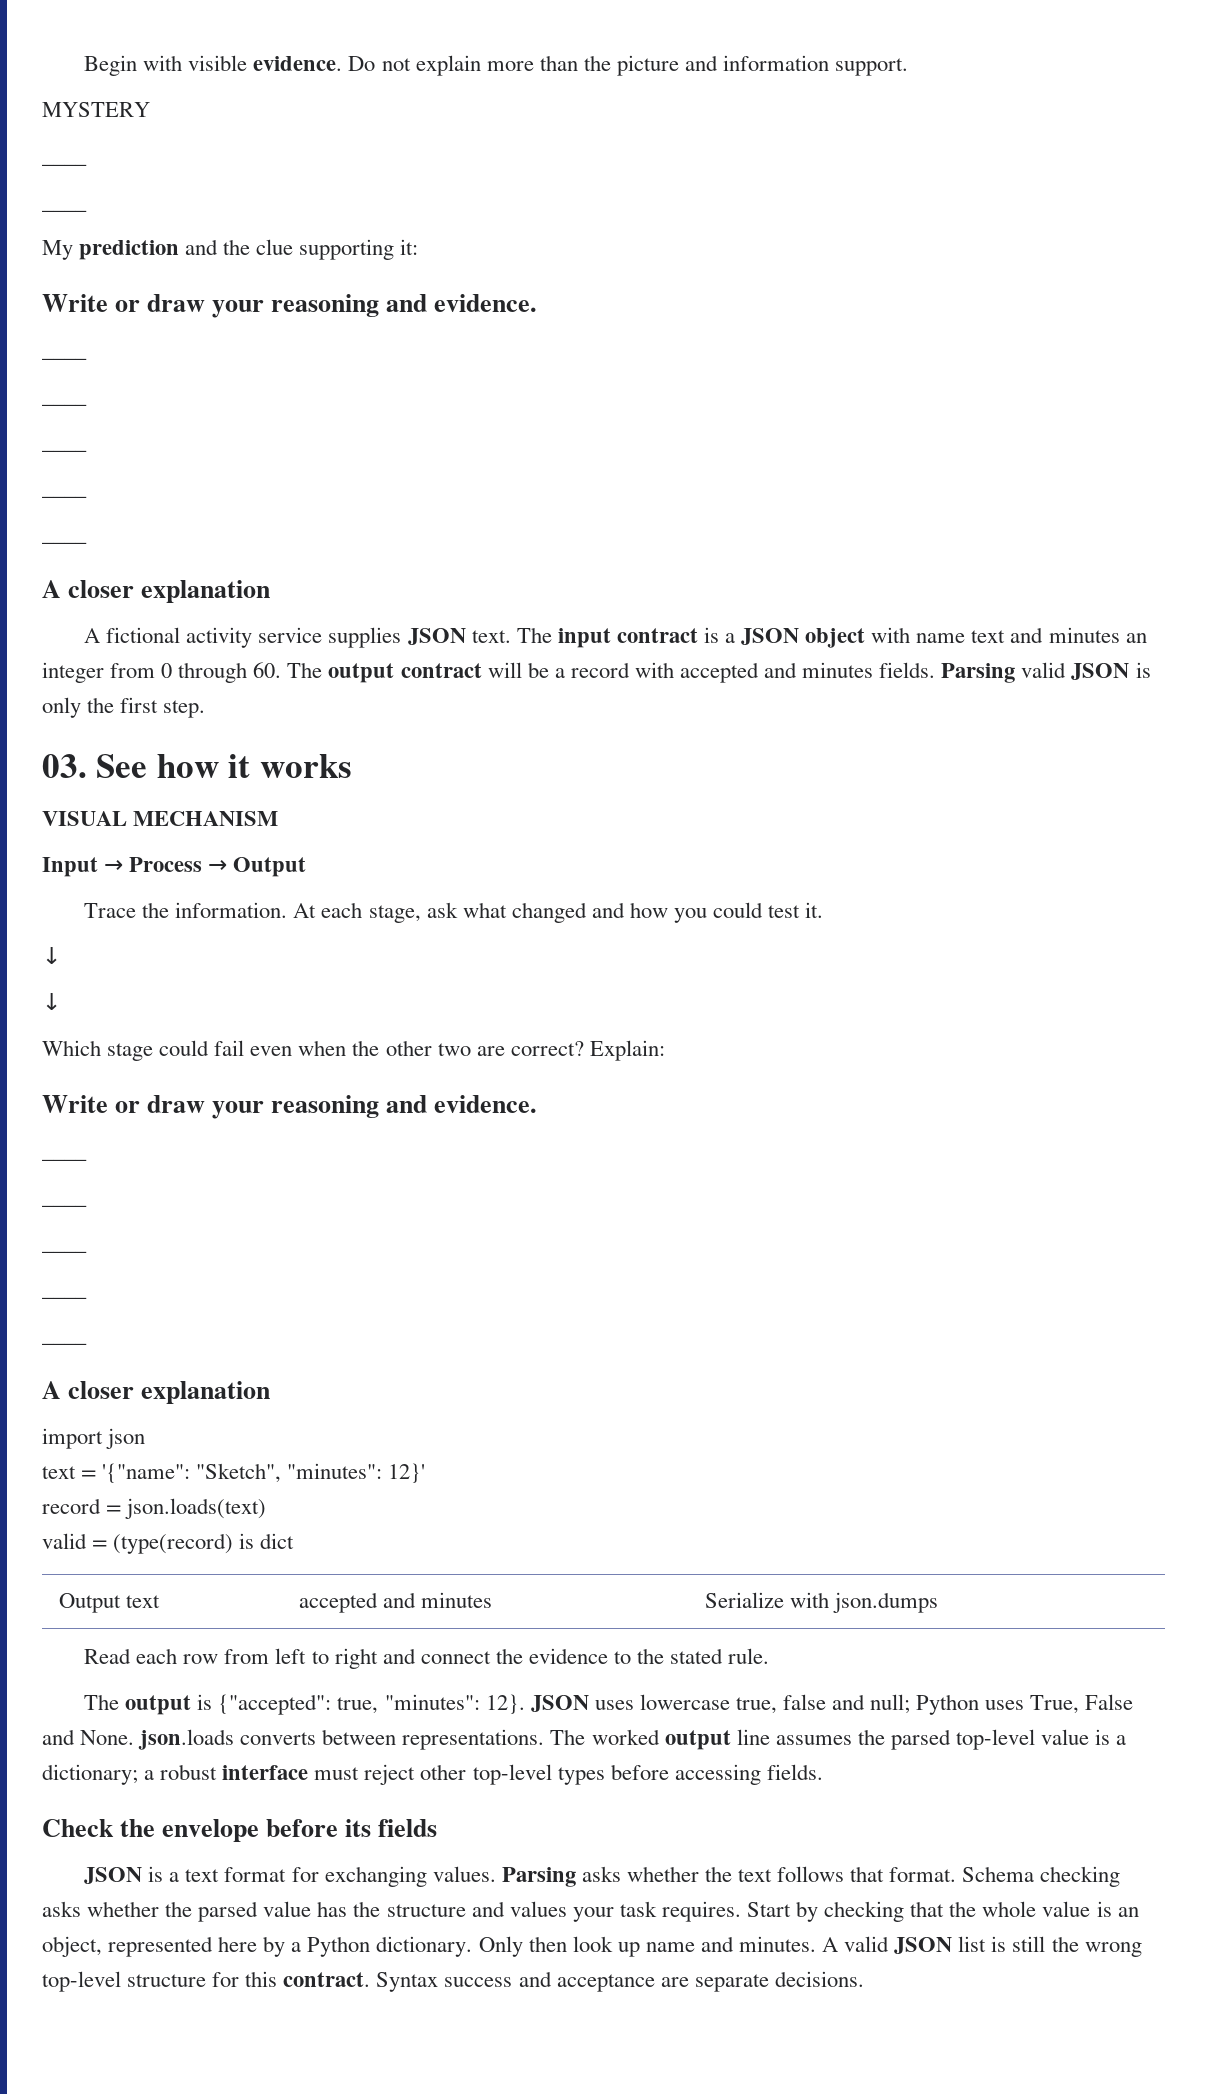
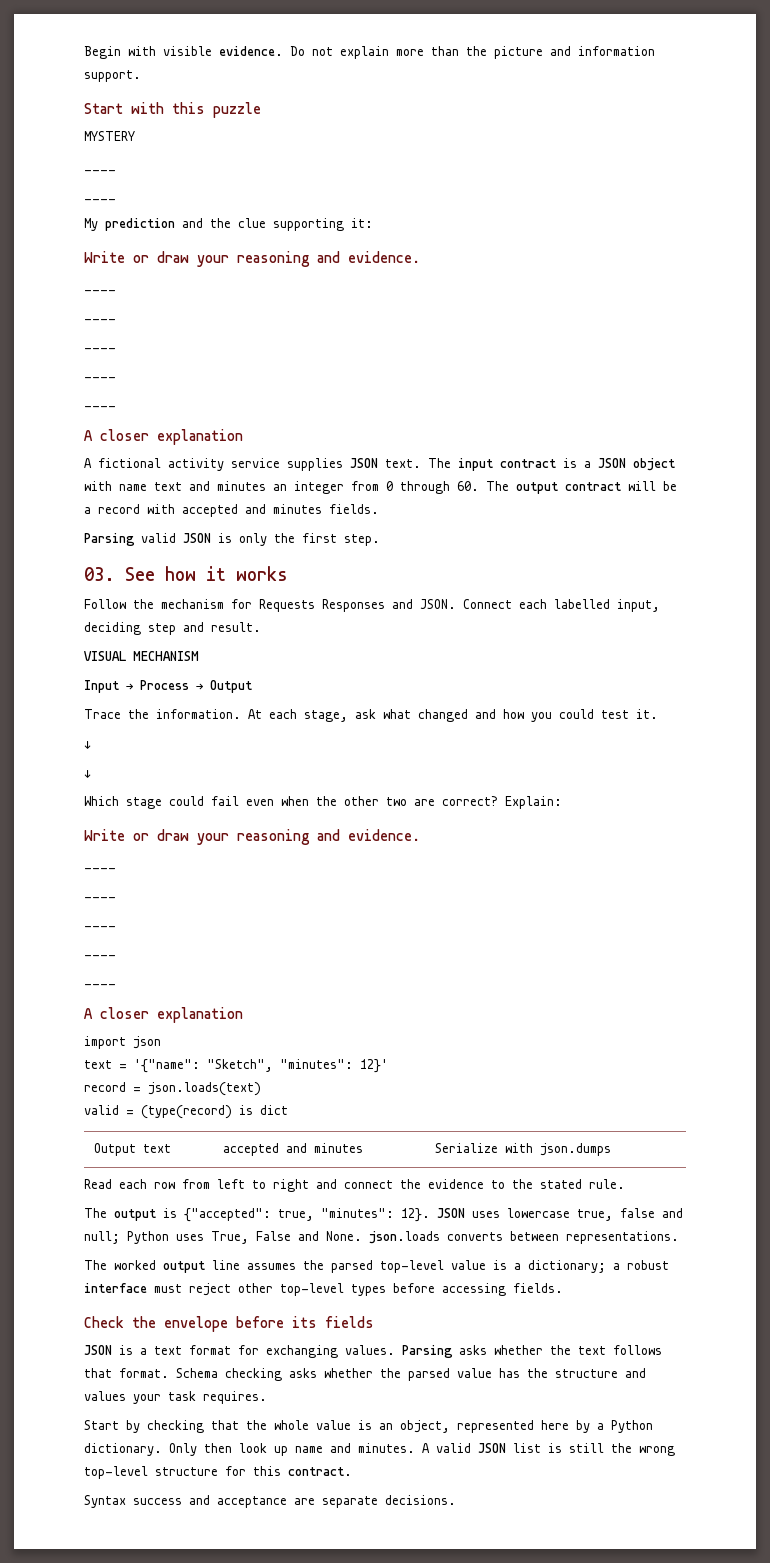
(909, 67) none -> [84,102,261,118] // Start with this puzzle
(936, 670) none -> (379, 509) //
(352, 766) none -> [84,599,660,612] [84,622,261,635] // Follow the mechanism for Requests Responses and JSON. Connect each labelled input, deciding step and result.
(545, 1739) none -> (679, 1237) //
(741, 1911) none -> (267, 1397) //
(371, 1979) none -> (352, 1471) //

